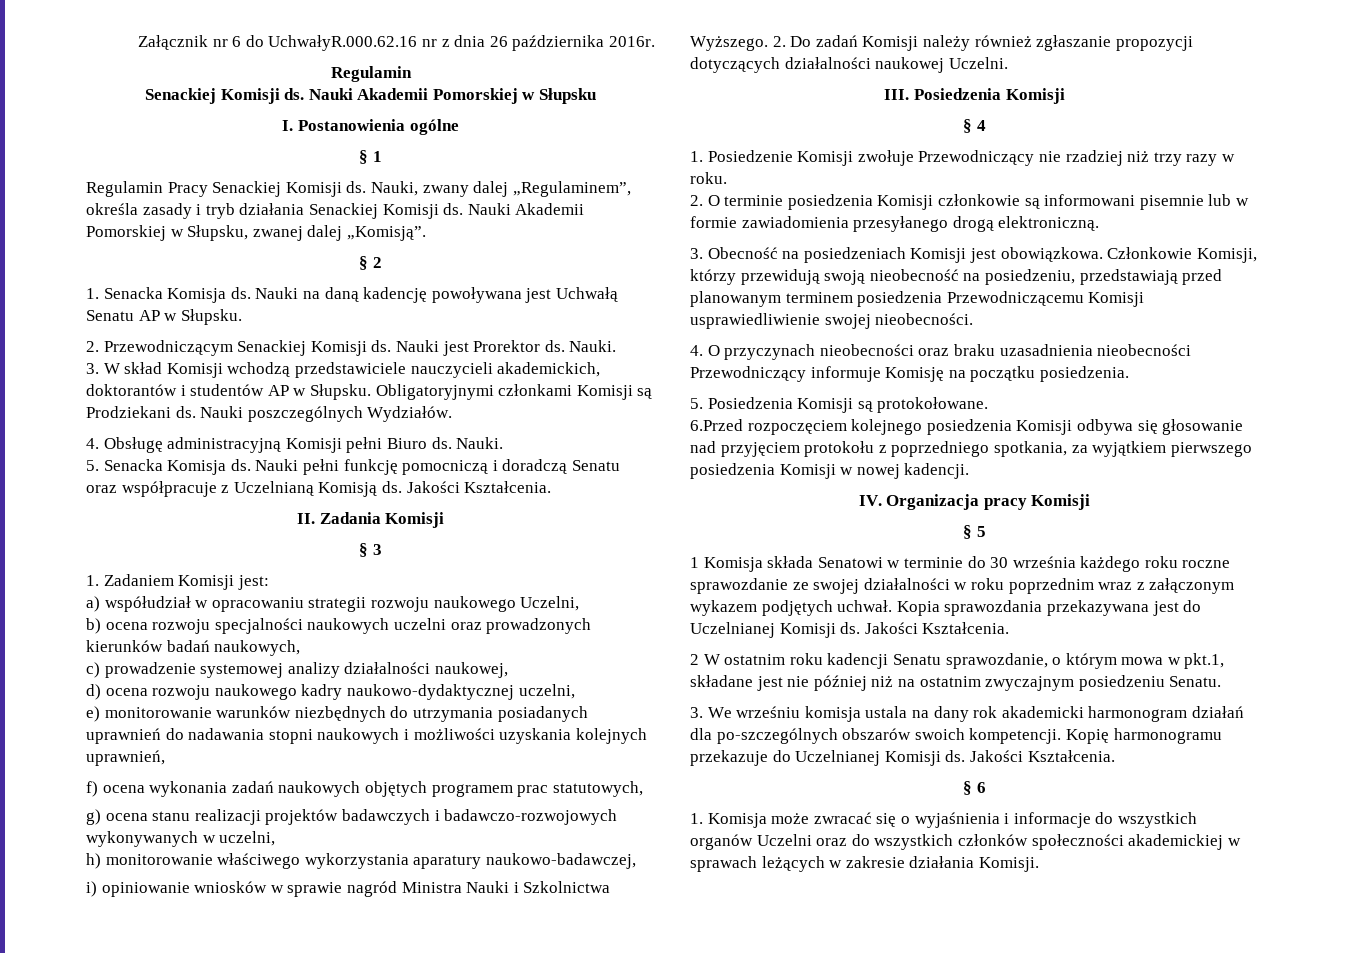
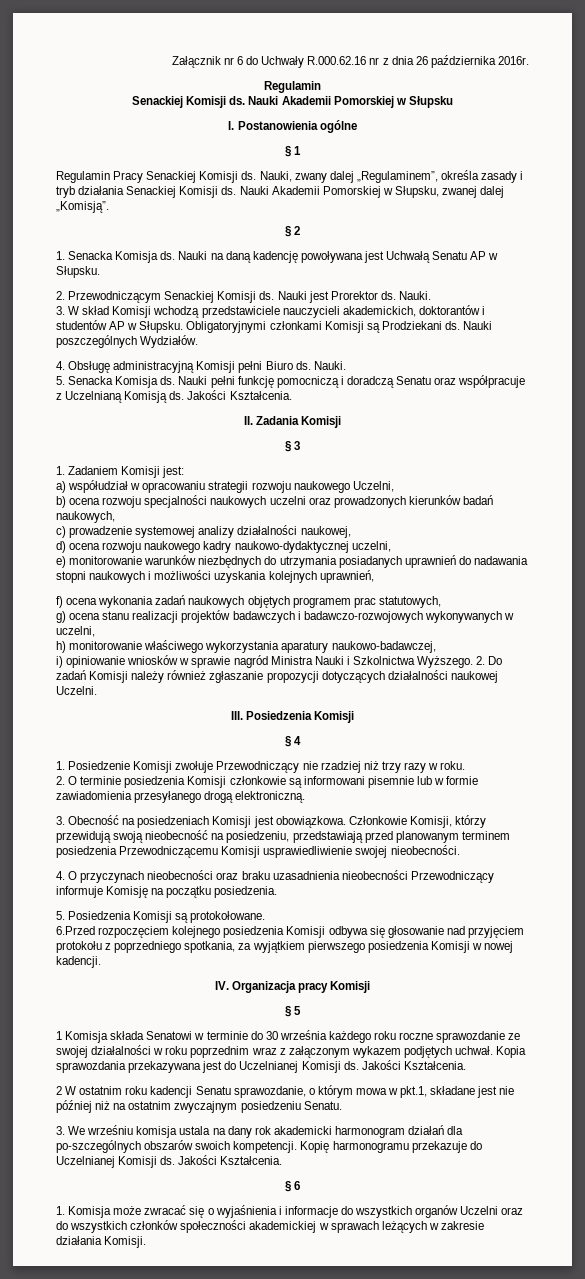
[268,35,418,51] UchwałyR.000.62.16 -> [261,56,367,68] Uchwały R.000.62.16

